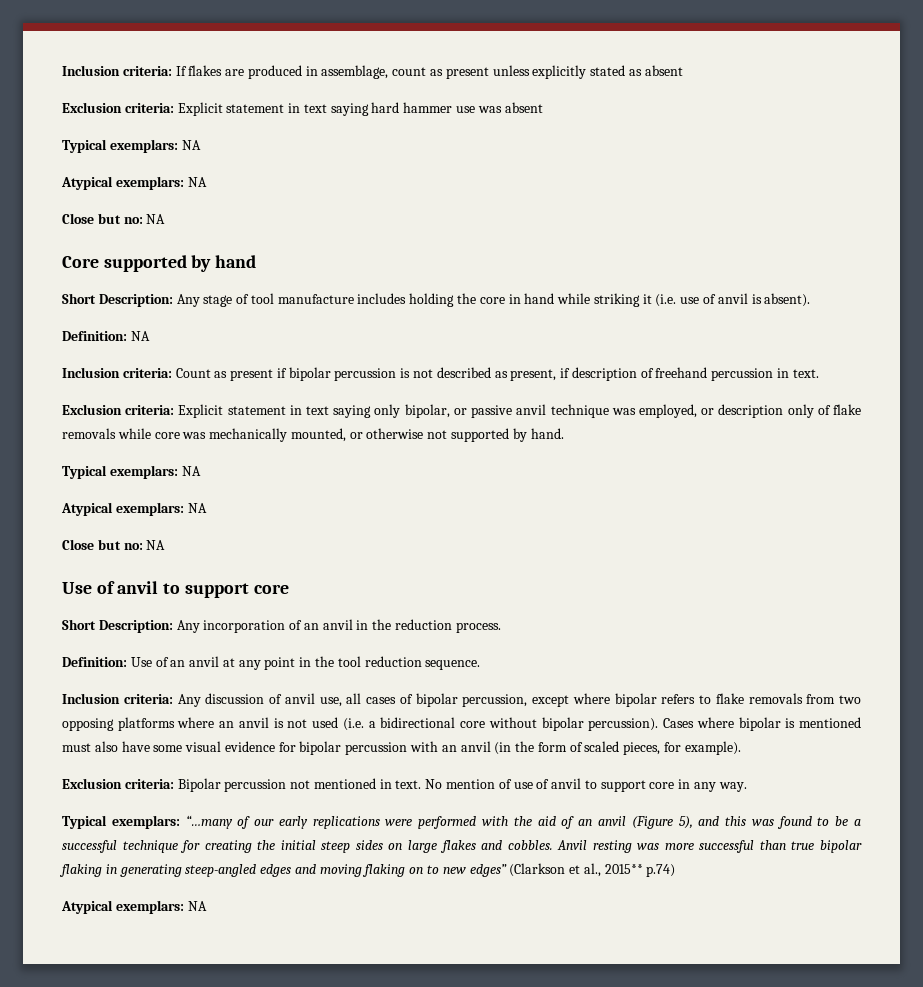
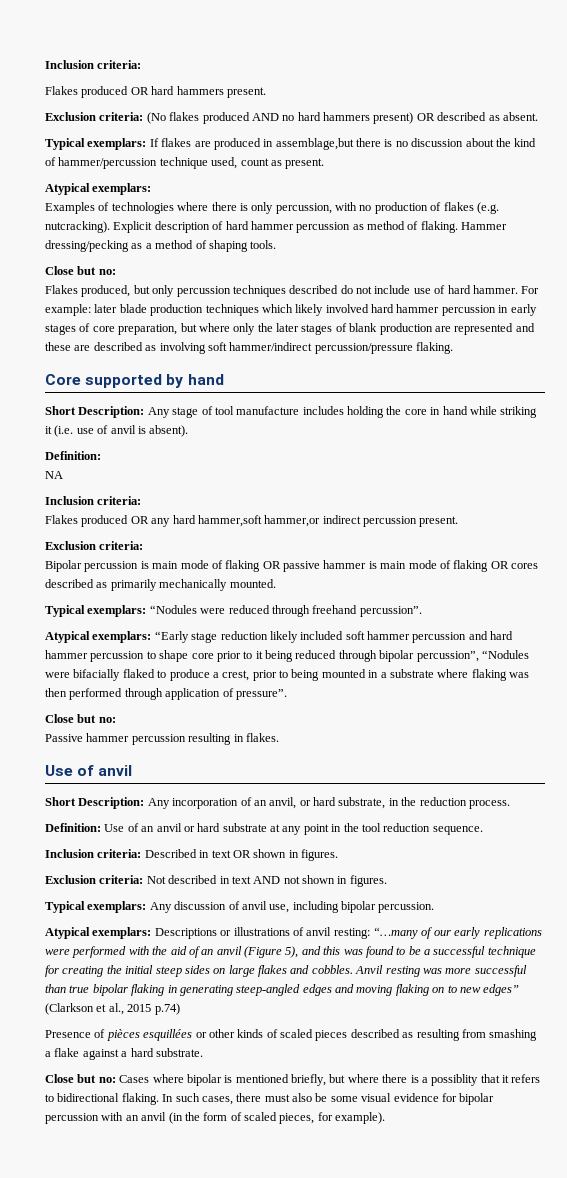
[62,65,172,76] Inclusion criteria: -> [45,60,142,69] [45,86,266,98] [45,112,538,124] [45,138,147,150] Inclusion criteria: // Flakes produced OR hard hammers present. // Exclusion criteria: (No flakes produced AND no hard hammers present) OR described as absent. // Typical exemplars:
[321,65,683,79] [62,102,543,116] [62,139,201,153] [61,176,207,190] [62,213,166,224] assemblage, count as present unless explicitly stated as absent // Exclusion criteria: Explicit statement in text saying hard hammer use was absent // Typical exemplars: NA // Atypical exemplars: NA // Close but no: NA -> [275,138,537,150] [45,157,325,169] [45,183,152,195] [45,202,499,214] [45,221,508,233] [45,240,277,252] [45,266,116,275] [45,285,540,297] [45,304,537,316] [45,323,535,335] [45,342,453,354] assemblage,but there is no discussion about the kind of hammer/percussion technique used, count as present. // Atypical exemplars: // Examples of technologies where there is only percussion, with no production of flakes (e.g. nutcracking). Explicit description of hard hammer percussion as method of flaking. Hammer dressing/pecking as a method of shaping tools. // Close but no: // Flakes produced, but only percussion techniques described do not include use of hard hammer. For example: later blade production techniques which likely involved hard hammer percussion in early stages of core preparation, but where only the later stages of blank production are represented and these are described as involving soft hammer/indirect percussion/pressure flaking.
(127, 336) none -> (101, 455) //
[175,367,819,381] [62,404,862,418] [62,428,564,442] [62,465,201,479] [61,502,207,516] [62,539,166,550] Count as present if bipolar percussion is not described as present, if description of freehand percussion in text. // Exclusion criteria: Explicit statement in text saying only bipolar, or passive anvil technique was employed, or description only of flake removals while core was mechanically mounted, or otherwise not supported by hand. // Typical exemplars: NA // Atypical exemplars: NA // Close but no: NA -> [45,515,459,527] [45,541,144,550] [45,560,538,572] [45,579,276,591] [45,605,422,617] [45,631,514,643] [45,650,529,662] [45,669,529,681] [45,688,287,700] [45,714,116,723] [45,733,279,745] // Flakes produced OR any hard hammer,soft hammer,or indirect percussion present. // Exclusion criteria: // Bipolar percussion is main mode of flaking OR passive hammer is main mode of flaking OR cores described as primarily mechanically mounted. // Typical exemplars: “Nodules were reduced through freehand percussion”. // Atypical exemplars: “Early stage reduction likely included soft hammer percussion and hard hammer percussion to shape core prior to it being reduced through bipolar percussion”, “Nodules were bifacially flaked to produce a crest, prior to being mounted in a substrate where flaking was then performed through application of pressure”. // Close but no: // Passive hammer percussion resulting in flakes.
[163,583,289,598] to support core -> (133, 770) none
[322,619,353,630] anvil -> [269,797,386,809] anvil, or hard substrate,
(220, 661) none -> [183,823,267,832] or hard substrate
(173, 699) none -> [144,849,338,861] [45,875,387,887] [45,901,147,913] Described in text OR shown in figures. // Exclusion criteria: Not described in text AND not shown in figures. // Typical exemplars:
[346,693,861,707] [62,717,861,731] [62,741,741,755] [62,778,747,792] [62,815,180,829] all cases of bipolar percussion, except where bipolar refers to flake removals from two opposing platforms where an anvil is not used (i.e. a bidirectional core without bipolar percussion). Cases where bipolar is mentioned must also have some visual evidence for bipolar percussion with an anvil (in the form of scaled pieces, for example). // Exclusion criteria: Bipolar percussion not mentioned in text. No mention of use of anvil to support core in any way. // Typical exemplars: -> [292,901,435,913] [45,927,370,939] including bipolar percussion. // Atypical exemplars: Descriptions or illustrations of anvil resting:
[604,864,643,874] 2015** -> [127,1004,152,1012] 2015
[61,900,207,914] Atypical exemplars: NA -> [45,1029,538,1041] [45,1048,203,1060] [45,1074,541,1086] [45,1093,495,1105] [45,1112,386,1124] Presence of pièces esquillées or other kinds of scaled pieces described as resulting from smashing a flake against a hard substrate. // Close but no: Cases where bipolar is mentioned briefly, but where there is a possiblity that it refers to bidirectional flaking. In such cases, there must also be some visual evidence for bipolar percussion with an anvil (in the form of scaled pieces, for example).

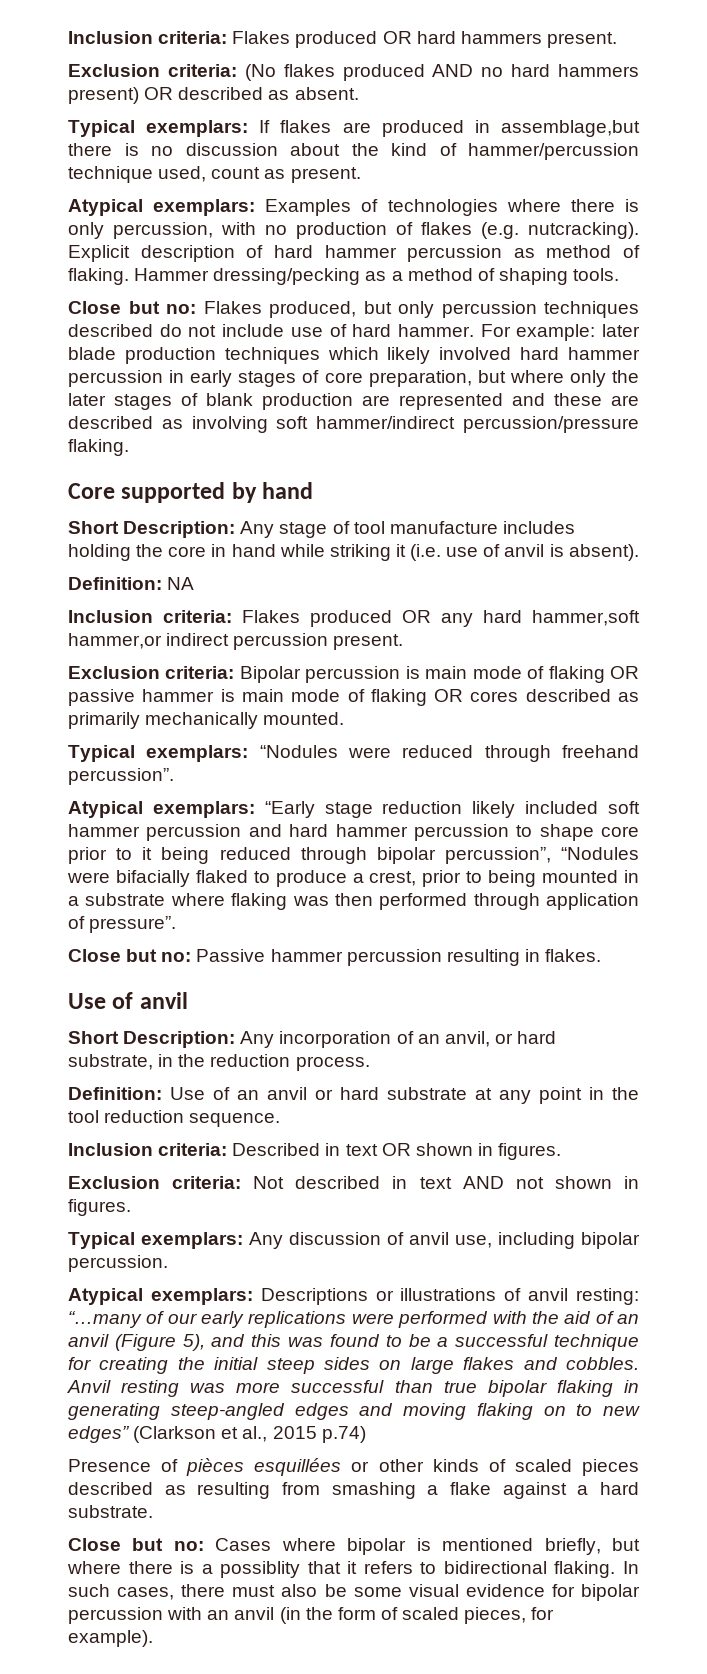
[45,60,142,69] Inclusion criteria: // -> [68,31,228,44] Inclusion criteria:
(152, 189) // -> (256, 207) none
(116, 272) // -> (196, 309) none
(101, 455) // -> (162, 583) none
(142, 500) // -> (232, 616) none
(144, 545) // -> (235, 672) none
(116, 720) // -> (192, 957) none

